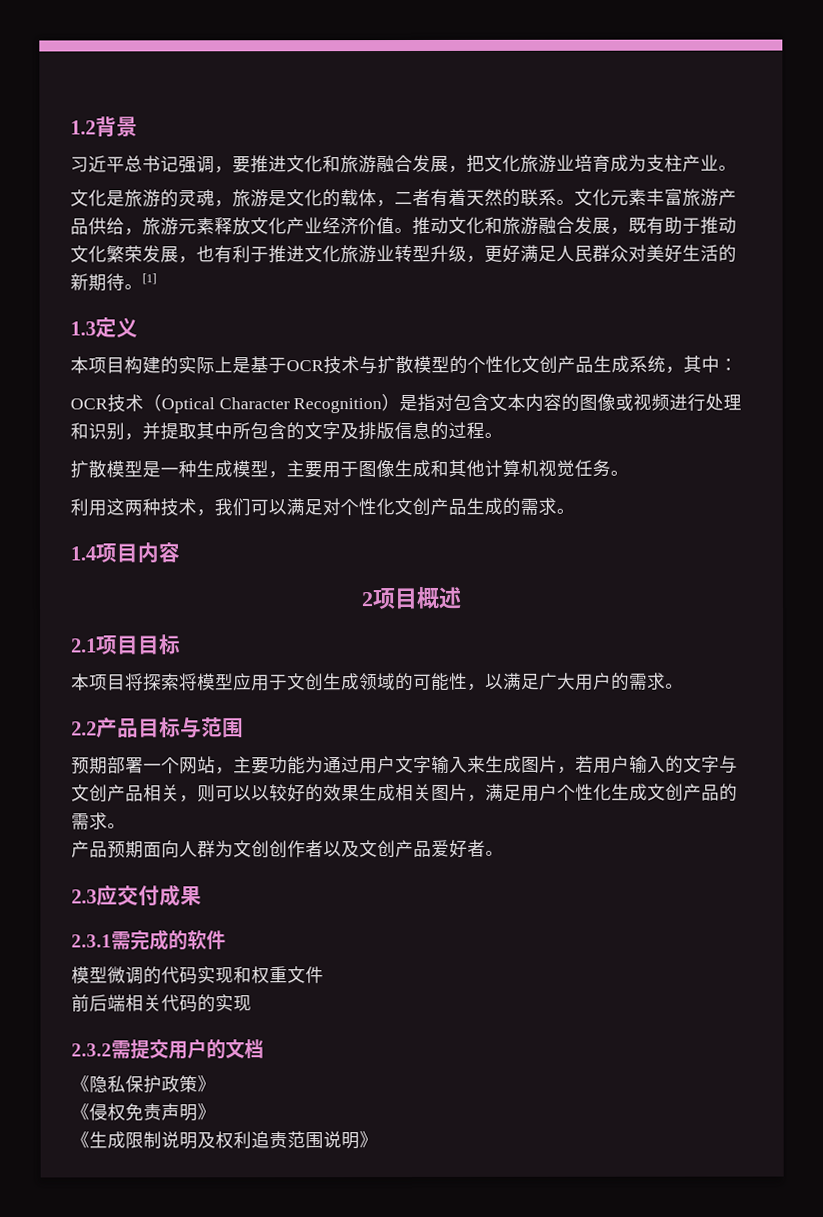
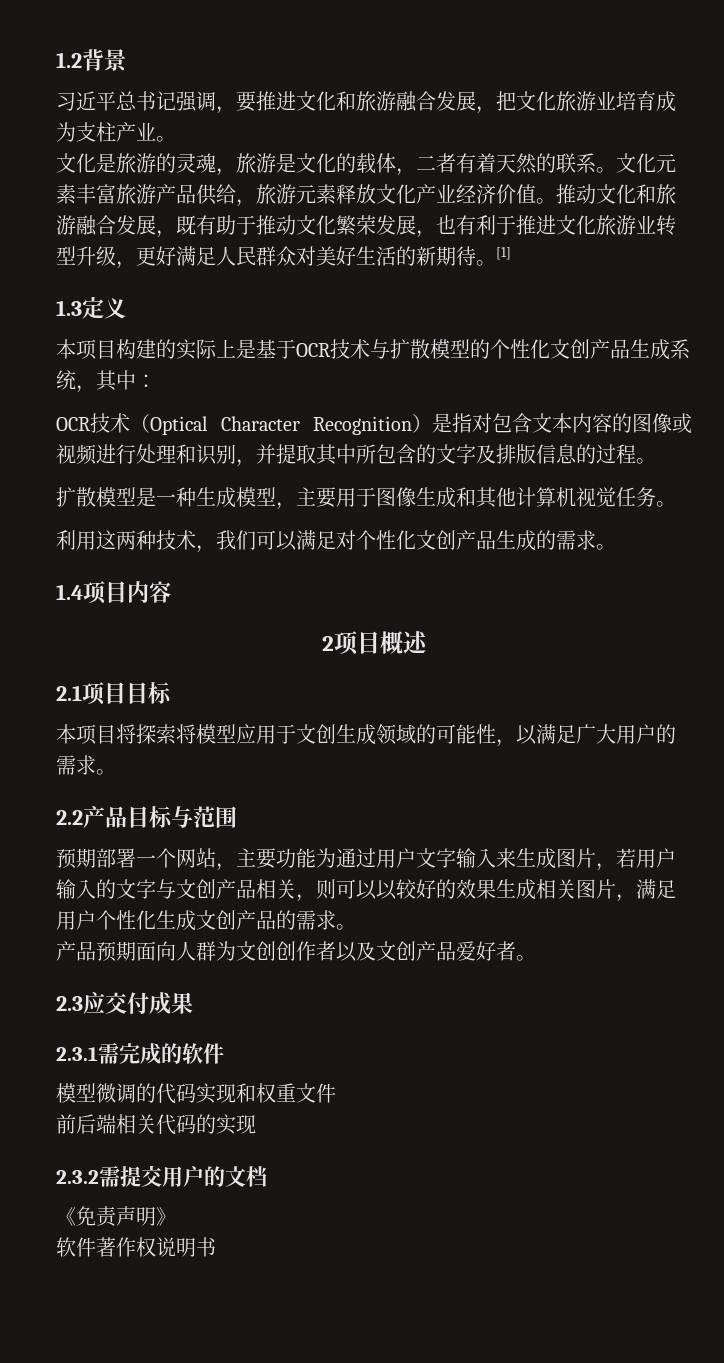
[89,1075,216,1094] [71,1103,216,1122] [71,1131,378,1150] 隐私保护政策》 // 《侵权免责声明》 // 《生成限制说明及权利追责范围说明》 -> [76,1206,176,1227] [56,1237,216,1257] 免责声明》 // 软件著作权说明书

